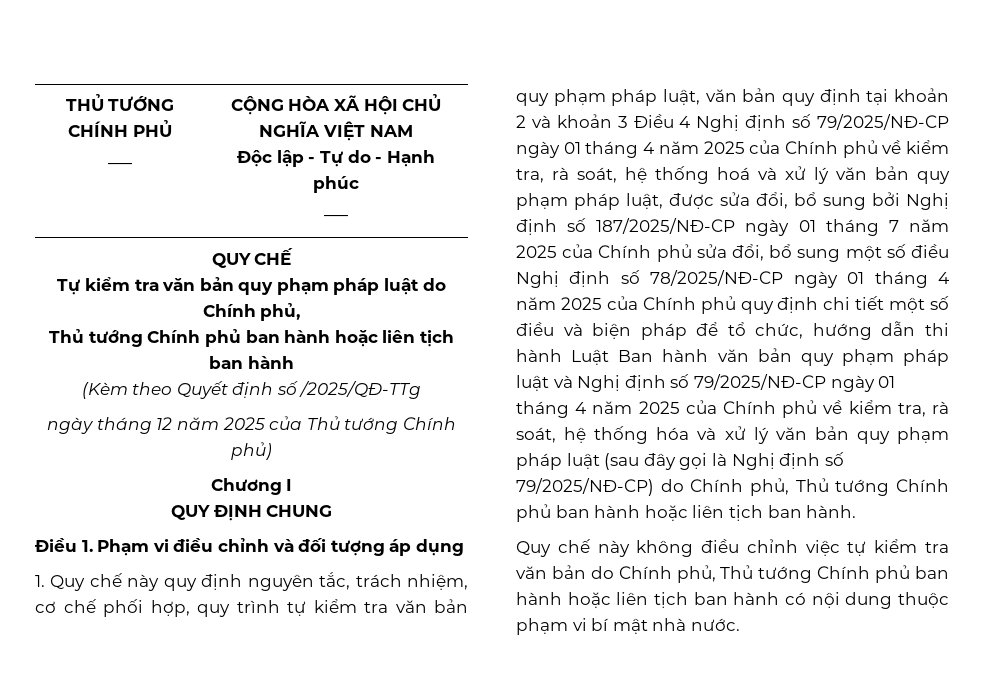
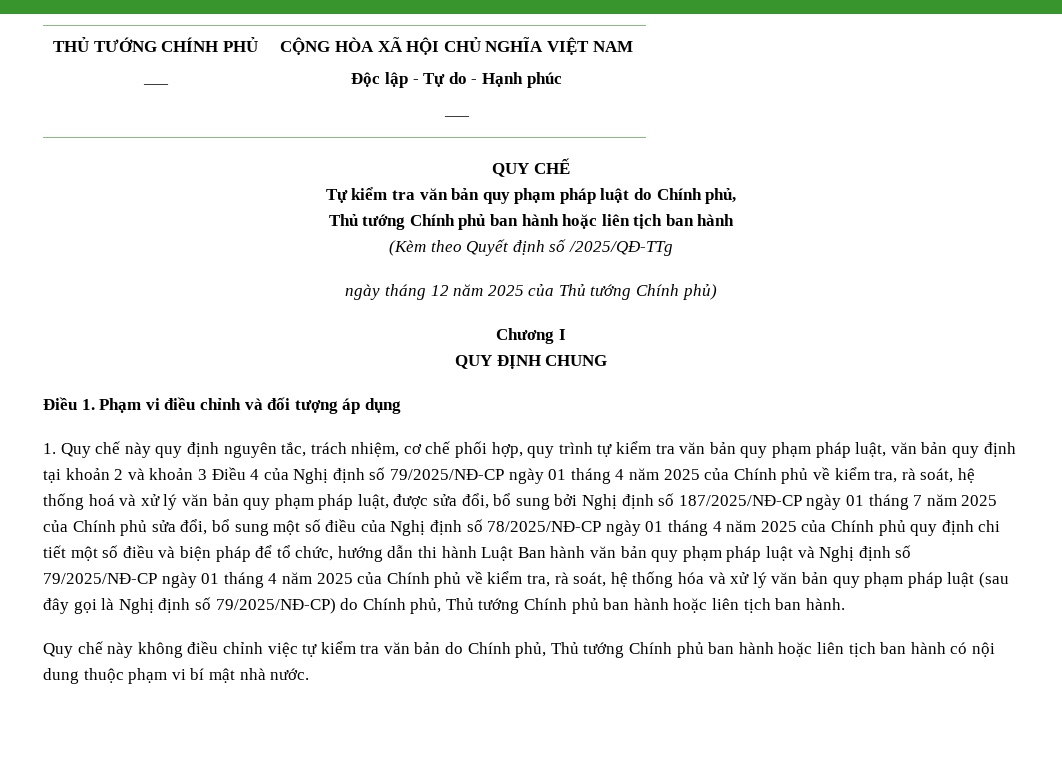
(691, 122) none -> [263,468,289,480] của
(949, 251) none -> [360,520,386,532] của

